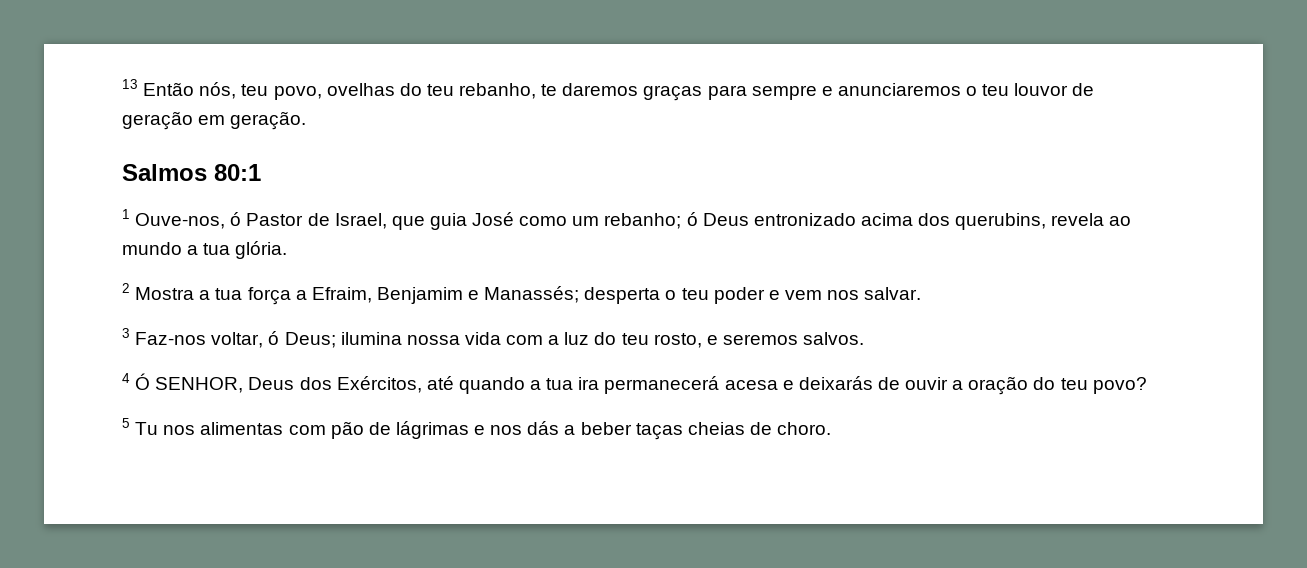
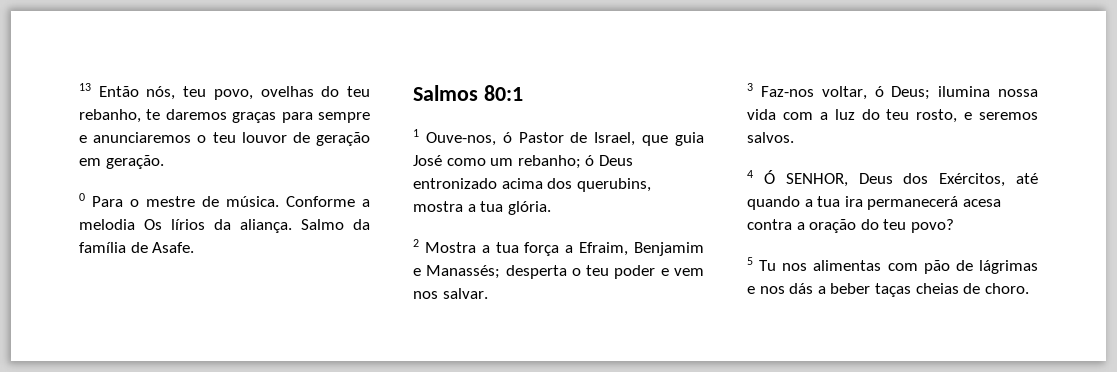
(307, 120) none -> [79,193,370,207] [79,219,370,233] [79,242,195,253] // 0 Para o mestre de música. Conforme a melodia Os lírios da aliança. Salmo da família de Asafe.
[1051,213,1132,226] [122,242,182,255] revela ao mundo -> [413,201,463,212] mostra
[782,376,949,390] e deixarás de ouvir -> [747,219,792,230] contra

